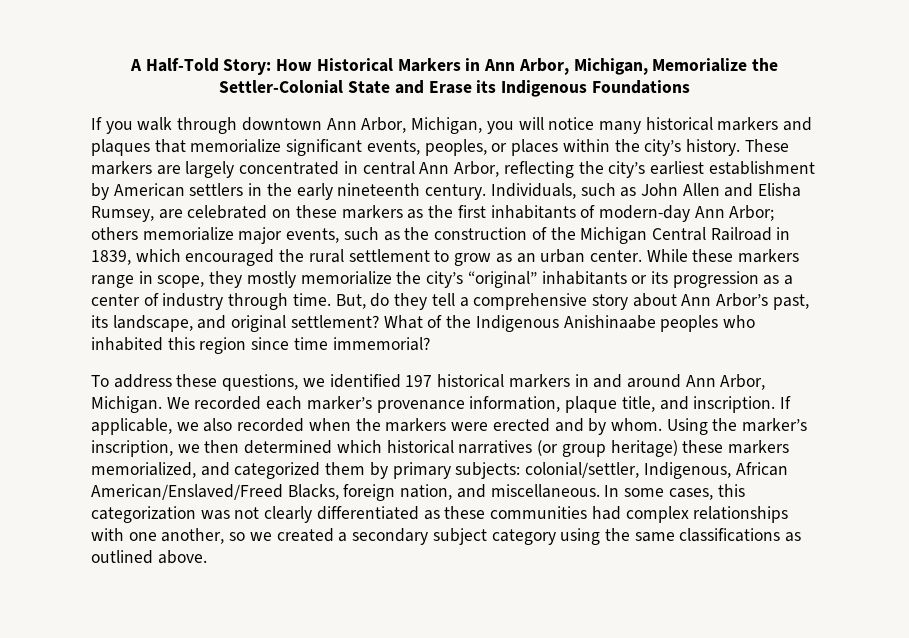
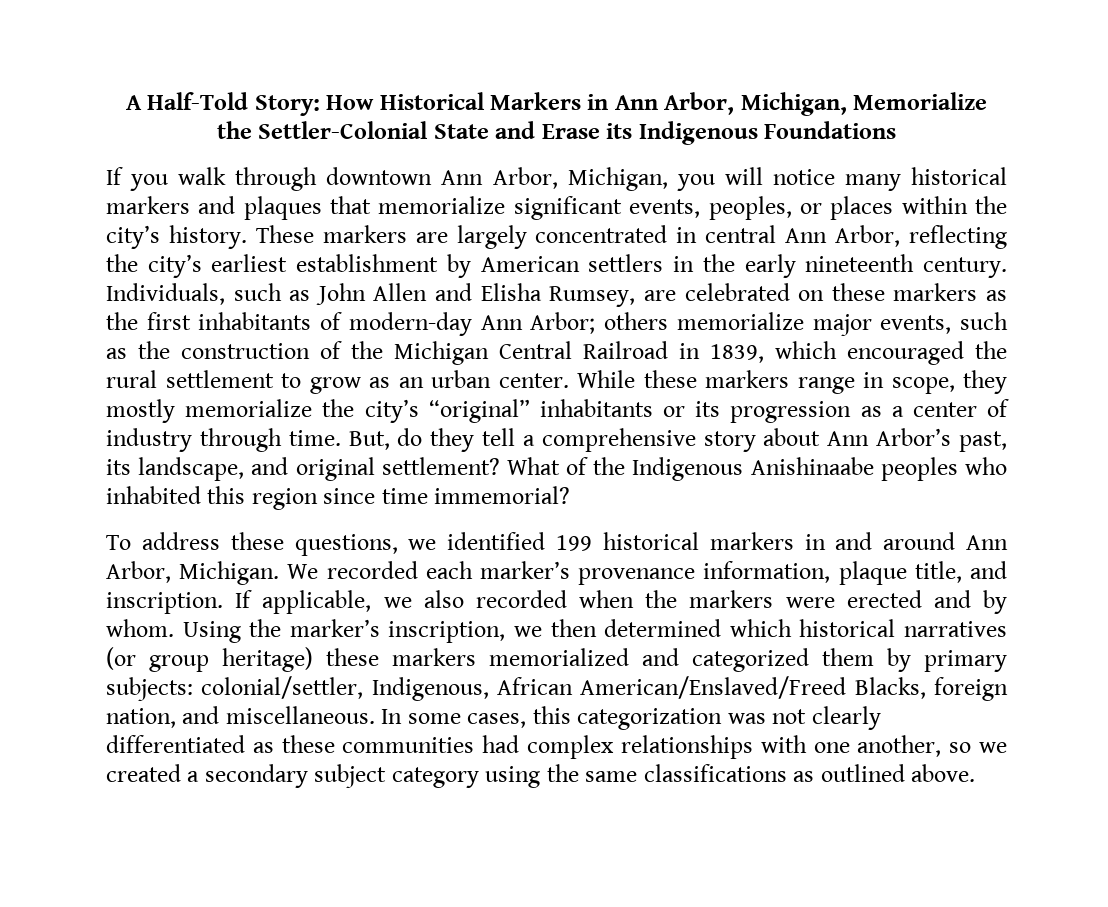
[405,375,433,387] 197 -> [556,535,592,551] 199
[91,462,196,478] memorialized, -> [489,648,629,666] memorialized

